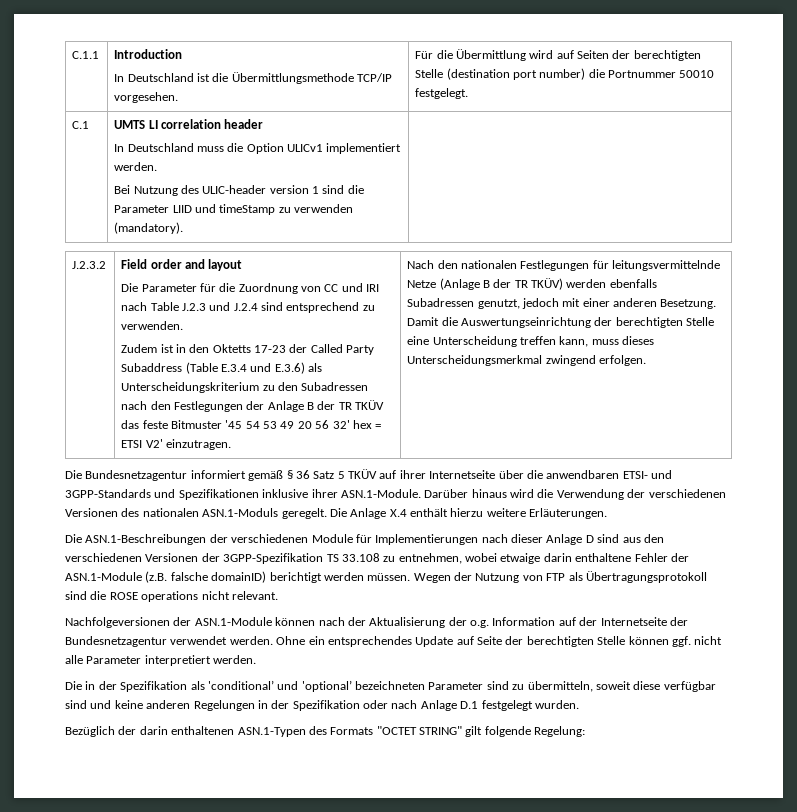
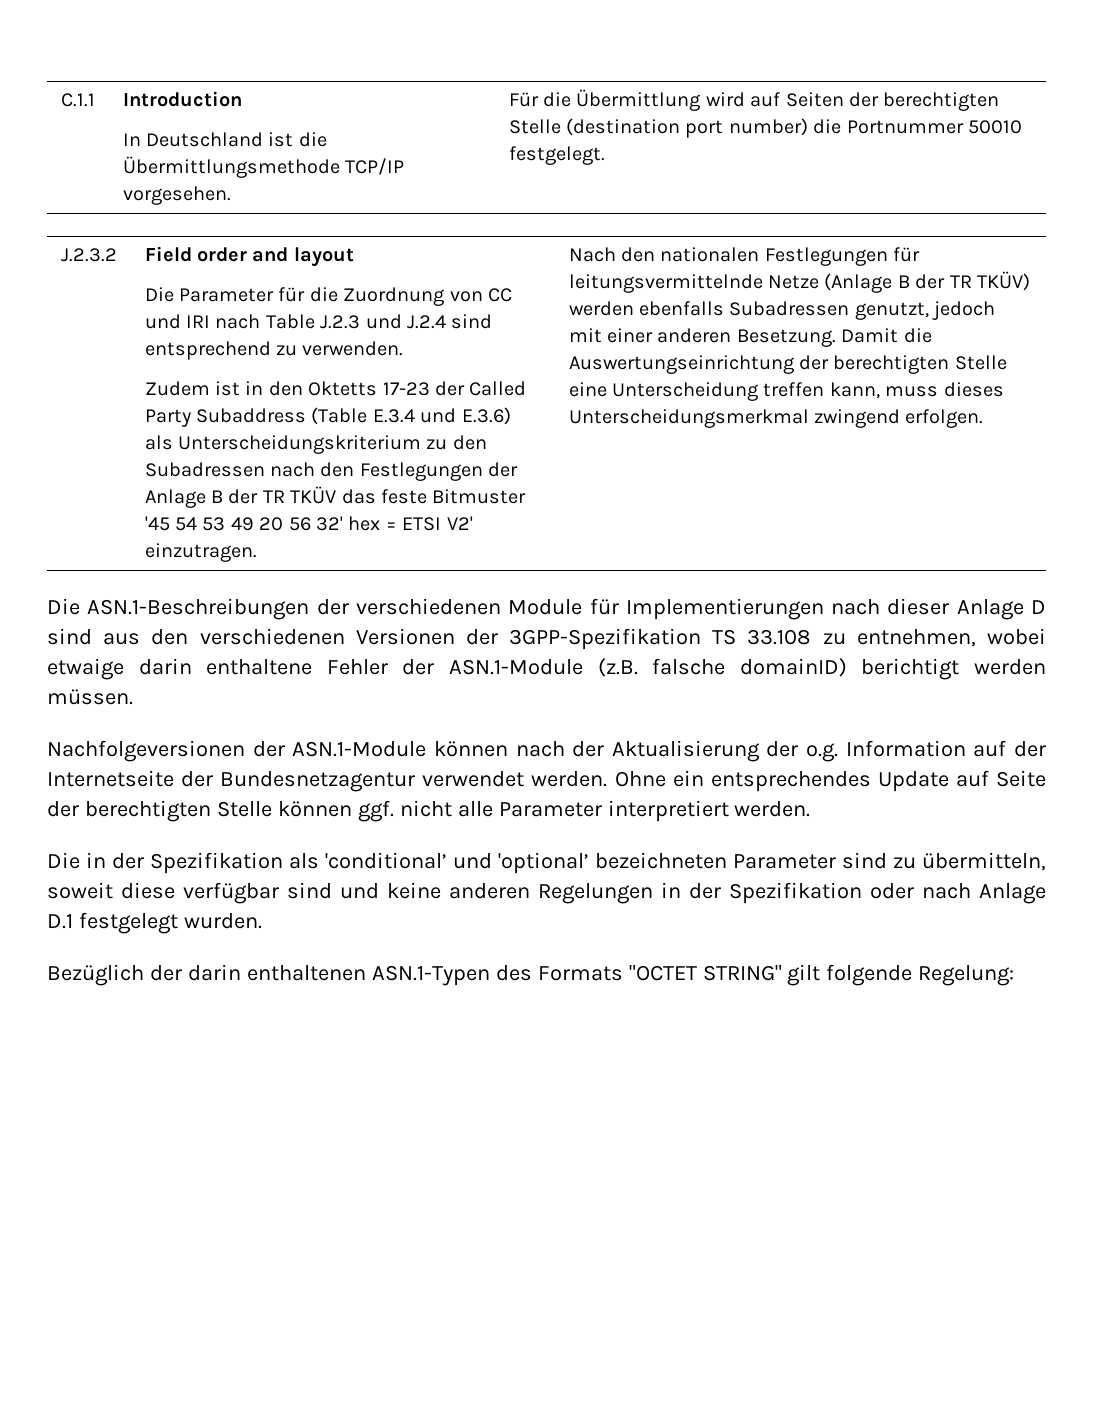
[72,121,90,129] [114,119,264,129] [114,143,402,154] [114,162,158,171] [114,185,364,196] [114,204,354,215] [114,222,184,234] // C.1 | UMTS LI correlation header // In Deutschland muss die Option ULICv1 implementiert werden. // Bei Nutzung des ULIC-header version 1 sind die Parameter LIID und timeStamp zu verwenden (mandatory). | -> (605, 155) none
[65,469,672,481] [65,489,726,500] [65,508,608,519] // Die Bundesnetzagentur informiert gemäß § 36 Satz 5 TKÜV auf ihrer Internetseite über die anwendbaren ETSI- und 3GPP-Standards und Spezifikationen inklusive ihrer ASN.1-Module. Darüber hinaus wird die Verwendung der verschiedenen Versionen des nationalen ASN.1-Moduls geregelt. Die Anlage X.4 enthält hierzu weitere Erläuterungen. -> (984, 418) none
[413,571,707,583] [65,591,278,602] Wegen der Nutzung von FTP als Übertragungsprotokoll sind die ROSE operations nicht relevant. -> (133, 697) none

